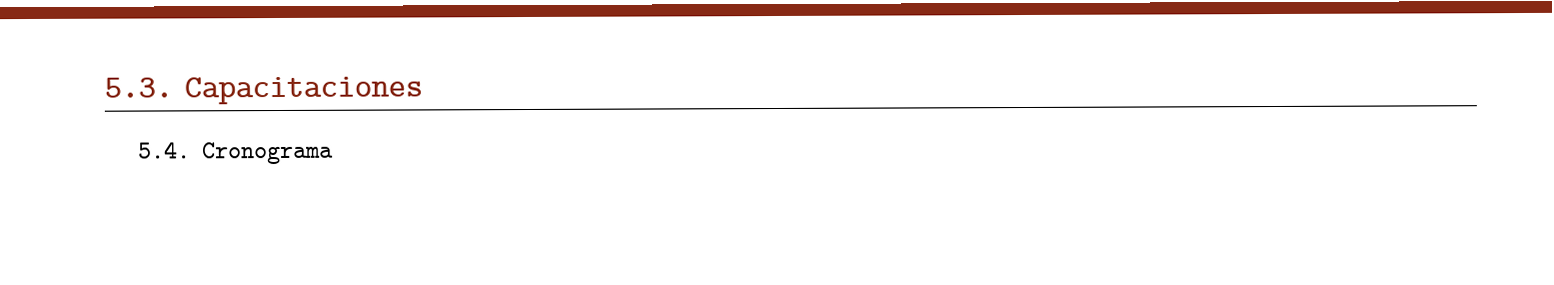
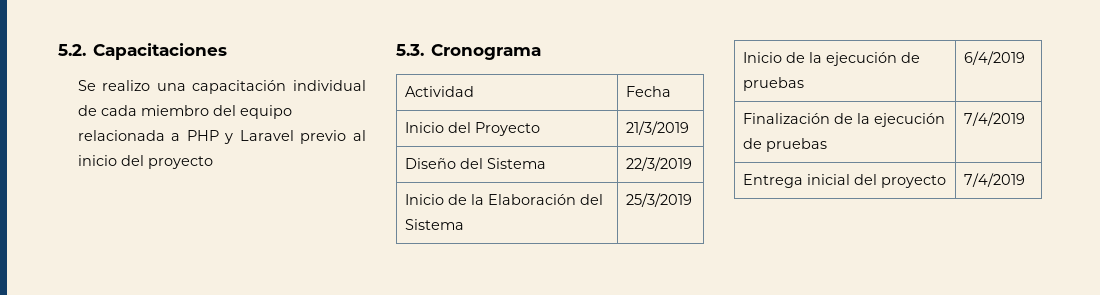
[104,77,173,98] 5.3. -> [58,44,86,56] 5.2.
[137,141,335,165] 5.4. Cronograma -> [77,80,366,94] [77,105,292,119] [77,130,366,144] [77,155,213,169] [396,44,542,60] [405,86,475,97] [626,86,672,97] [405,122,541,136] [626,121,690,135] [405,158,547,169] [626,157,693,171] [405,194,604,205] [405,219,465,230] [626,193,693,207] [743,52,921,66] [743,77,805,91] [964,51,1026,65] [743,113,946,127] [743,138,828,152] [964,112,1026,126] [743,174,947,188] [964,173,1026,187] Se realizo una capacitación individual de cada miembro del equipo relacionada a PHP y Laravel previo al inicio del proyecto // 5.3. Cronograma // Actividad | Fecha // Inicio del Proyecto | 21/3/2019 // Diseño del Sistema | 22/3/2019 // Inicio de la Elaboración del Sistema | 25/3/2019 // Inicio de la ejecución de pruebas | 6/4/2019 // Finalización de la ejecución de pruebas | 7/4/2019 // Entrega inicial del proyecto | 7/4/2019

